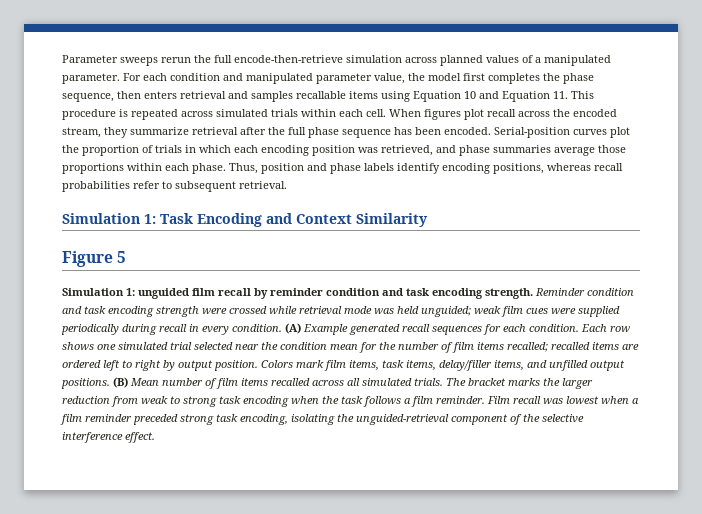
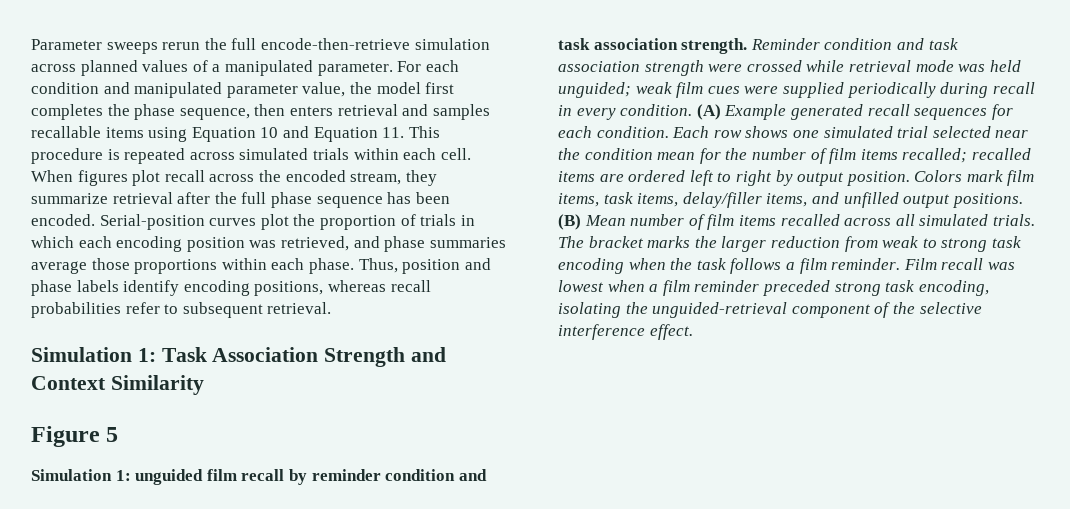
[197,213,262,227] Encoding -> [212,347,406,367] Association Strength
[432,288,483,299] encoding -> [593,38,678,50] association
[108,306,154,317] encoding -> [558,61,640,72] association

